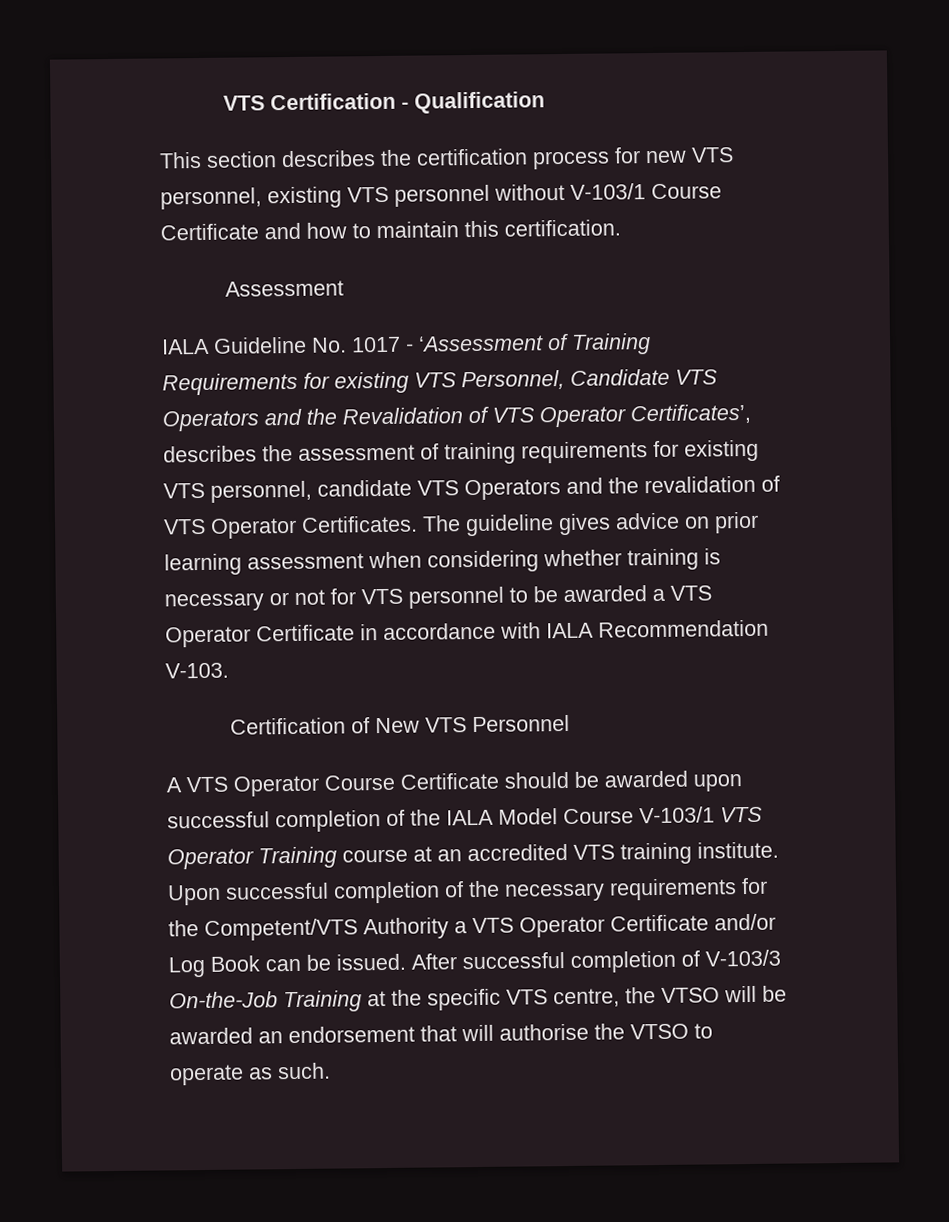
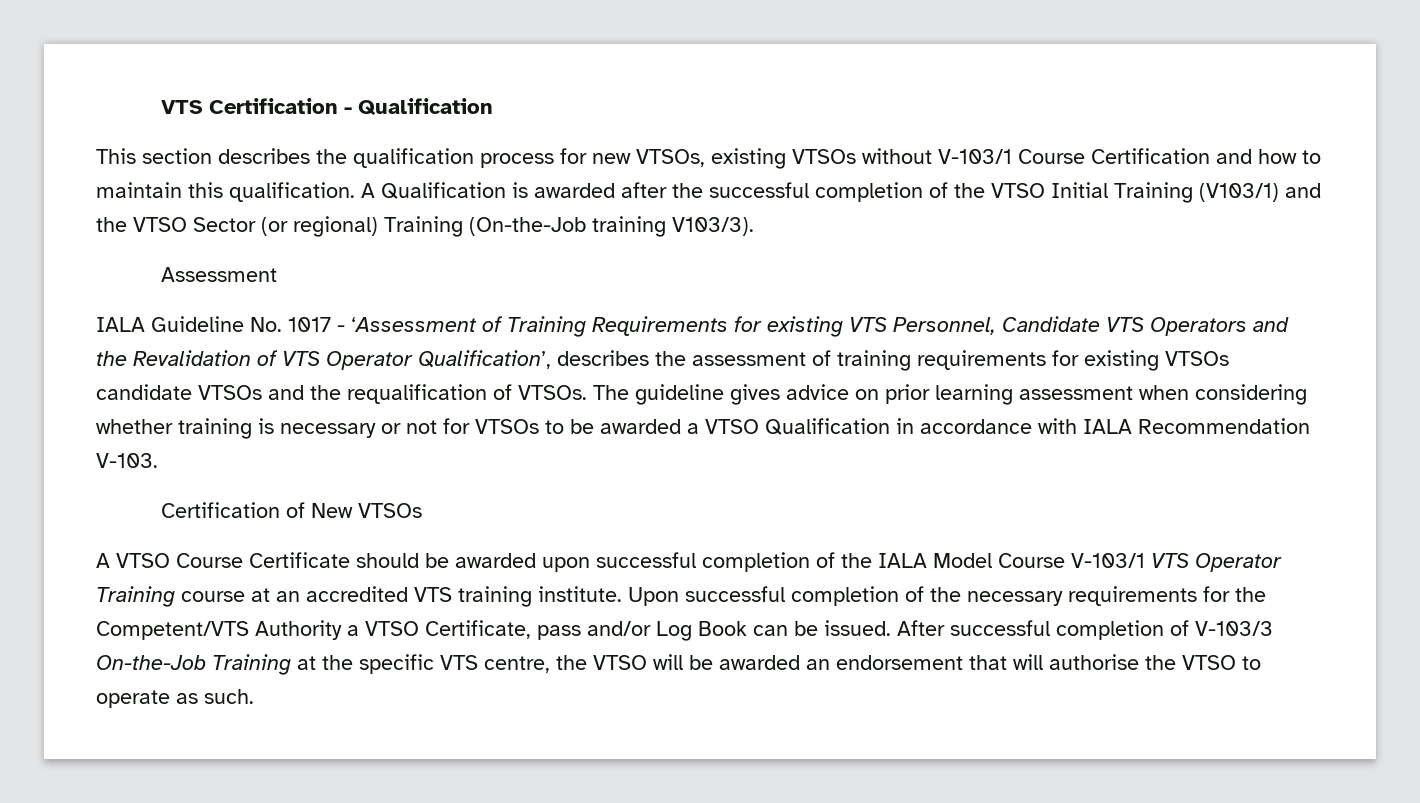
[416,148,528,166] certification -> [353,148,474,168] qualification
[691,147,734,163] [160,184,490,210] VTS personnel, existing VTS personnel -> [636,148,856,169] VTSOs, existing VTSOs
[160,223,259,241] Certificate -> [1091,148,1210,164] Certification
[504,219,621,237] certification. -> [229,182,1321,203] [96,216,754,237] qualification. A Qualification is awarded after the successful completion of the VTSO Initial Training (V103/1) and the VTSO Sector (or regional) Training (On-the-Job training V103/3).
[630,403,751,425] Certificates’, -> [418,350,551,369] Qualification’,
[163,475,780,503] [163,515,418,539] VTS personnel, candidate VTS Operators and the revalidation of VTS Operator Certificates. -> [1165,351,1229,366] [96,384,587,404] VTSOs candidate VTSOs and the requalification of VTSOs.
[361,586,504,609] VTS personnel -> [475,419,539,434] VTSOs
[670,585,712,601] [165,624,355,648] VTS Operator Certificate -> [705,418,890,435] VTSO Qualification
[425,714,571,733] [166,775,320,797] VTS Personnel // A VTS Operator -> [357,503,422,518] [96,553,170,568] VTSOs // A VTSO
[472,914,709,938] VTS Operator Certificate -> [365,620,581,640] VTSO Certificate, pass

